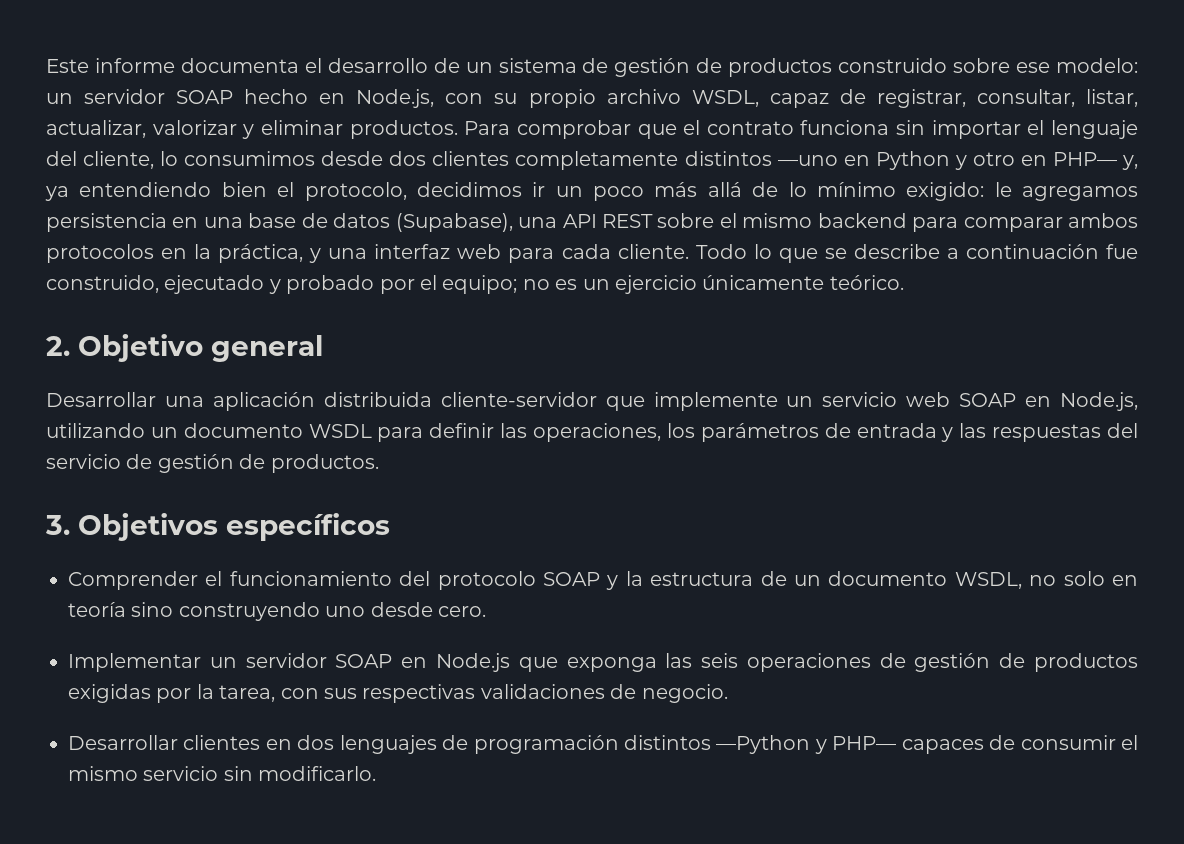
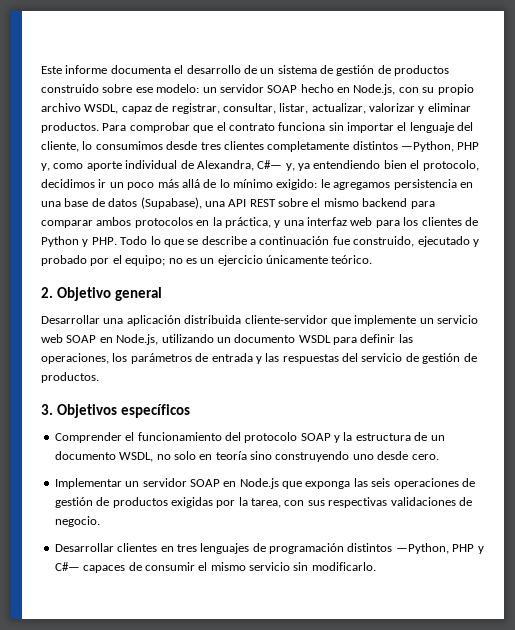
[389,151,427,166] dos -> [200,142,221,150] tres
[777,151,1117,170] —uno en Python y otro en PHP— -> [401,141,480,152] [41,160,283,171] —Python, PHP y, como aporte individual de Alexandra, C#—
[561,244,689,259] cada cliente. -> [403,217,478,226] [41,236,117,247] los clientes de Python y PHP.
[297,735,335,750] dos -> [176,544,197,552] tres
[716,735,897,754] —Python y PHP— -> [395,543,484,554] [54,562,80,571] —Python, PHP y C#—

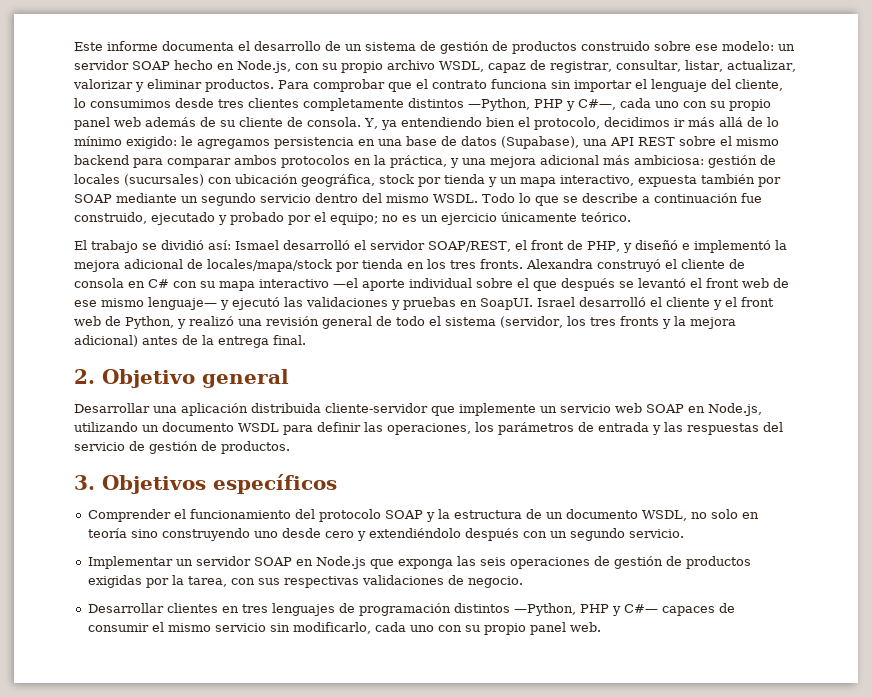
[41,160,295,171] y, como aporte individual de Alexandra, C#— y, -> [566,98,771,111] [74,117,378,130] y C#—, cada uno con su propio panel web además de su cliente de consola. Y,
[109,182,155,190] un poco -> (685, 122) none
[307,217,478,228] [41,236,117,247] interfaz web para los clientes de Python y PHP. -> [490,155,776,168] [74,174,781,187] [74,193,478,206] mejora adicional más ambiciosa: gestión de locales (sucursales) con ubicación geográfica, stock por tienda y un mapa interactivo, expuesta también por SOAP mediante un segundo servicio dentro del mismo WSDL.
(373, 259) none -> [74,240,787,253] [74,259,745,272] [74,278,789,291] [74,297,774,310] [74,316,736,329] [74,335,306,348] // El trabajo se dividió así: Ismael desarrolló el servidor SOAP/REST, el front de PHP, y diseñó e implementó la mejora adicional de locales/mapa/stock por tienda en los tres fronts. Alexandra construyó el cliente de consola en C# con su mapa interactivo —el aporte individual sobre el que después se levantó el front web de ese mismo lenguaje— y ejecutó las validaciones y pruebas en SoapUI. Israel desarrolló el cliente y el front web de Python, y realizó una revisión general de todo el sistema (servidor, los tres fronts y la mejora adicional) antes de la entrega final.
[411,454,439,460] cero. -> [324,528,684,541] cero y extendiéndolo después con un segundo servicio.
[311,562,376,571] modificarlo. -> [292,622,601,635] modificarlo, cada uno con su propio panel web.

